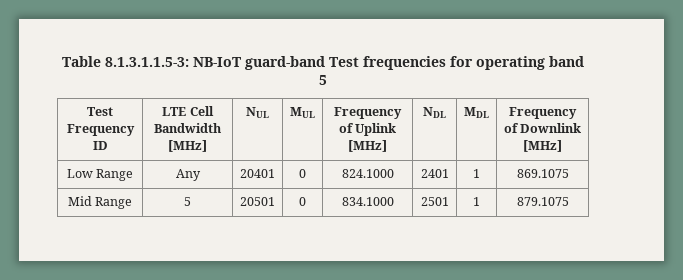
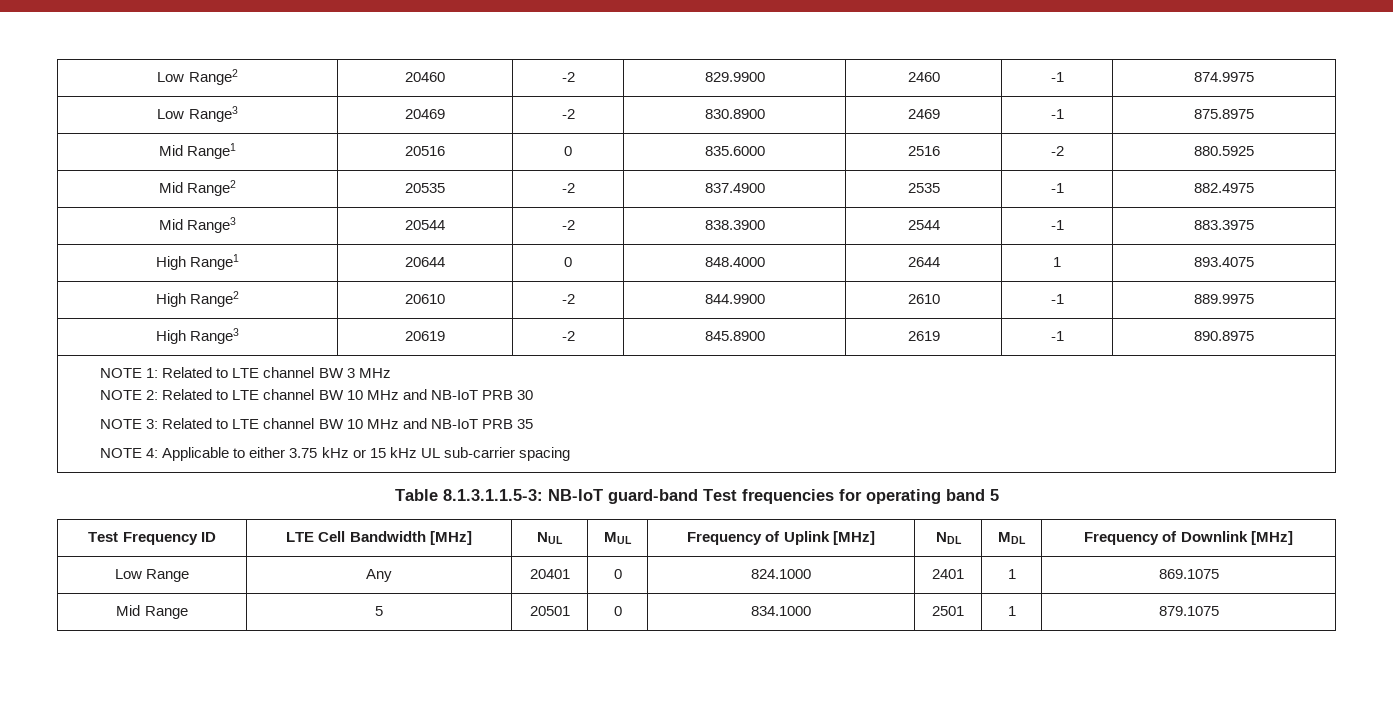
(62, 61) none -> [157,69,238,85] [405,72,445,82] [561,72,575,82] [704,72,765,82] [907,72,940,82] [1050,72,1064,82] [1194,72,1254,82] [157,106,238,122] [405,109,445,119] [561,109,575,119] [704,109,765,119] [907,109,940,119] [1050,109,1064,119] [1194,109,1254,119] [158,143,237,159] [405,146,445,156] [564,146,572,156] [704,146,765,156] [907,146,940,156] [1050,146,1064,156] [1194,146,1254,156] [158,180,237,196] [405,183,445,193] [561,183,575,193] [704,183,765,193] [907,183,940,193] [1050,183,1064,193] [1194,183,1254,193] [158,217,237,233] [405,220,445,230] [561,220,575,230] [704,220,765,230] [907,220,940,230] [1050,220,1064,230] [1194,220,1254,230] [155,254,240,270] [405,257,445,267] [564,257,572,267] [704,257,765,267] [907,257,940,267] [1053,257,1061,267] [1194,257,1254,267] [155,291,240,307] [405,294,445,304] [561,294,575,304] [704,294,765,304] [907,294,940,304] [1050,294,1064,304] [1194,294,1254,304] [155,328,240,344] [405,331,445,341] [561,331,575,341] [704,331,765,341] [907,331,940,341] [1050,331,1064,341] [1194,331,1254,341] [100,367,391,378] [100,389,533,400] [100,418,533,429] [100,447,570,461] Low Range2 | 20460 | -2 | 829.9900 | 2460 | -1 | 874.9975 // Low Range3 | 20469 | -2 | 830.8900 | 2469 | -1 | 875.8975 // Mid Range1 | 20516 | 0 | 835.6000 | 2516 | -2 | 880.5925 // Mid Range2 | 20535 | -2 | 837.4900 | 2535 | -1 | 882.4975 // Mid Range3 | 20544 | -2 | 838.3900 | 2544 | -1 | 883.3975 // High Range1 | 20644 | 0 | 848.4000 | 2644 | 1 | 893.4075 // High Range2 | 20610 | -2 | 844.9900 | 2610 | -1 | 889.9975 // High Range3 | 20619 | -2 | 845.8900 | 2619 | -1 | 890.8975 // NOTE 1: Related to LTE channel BW 3 MHz // NOTE 2: Related to LTE channel BW 10 MHz and NB-IoT PRB 30 // NOTE 3: Related to LTE channel BW 10 MHz and NB-IoT PRB 35 // NOTE 4: Applicable to either 3.75 kHz or 15 kHz UL sub-carrier spacing //

